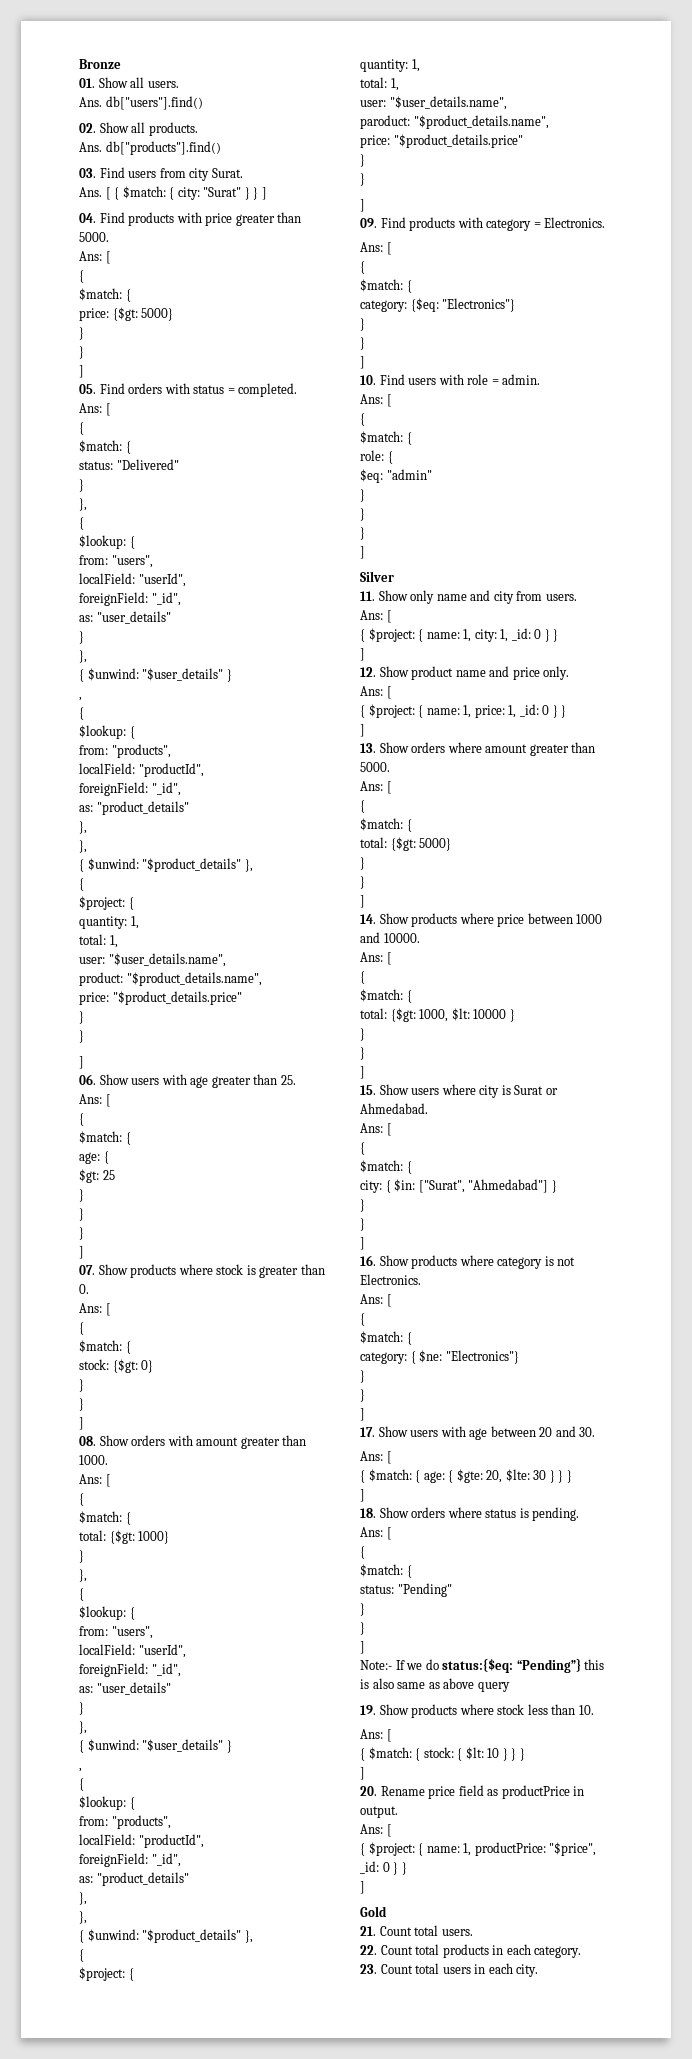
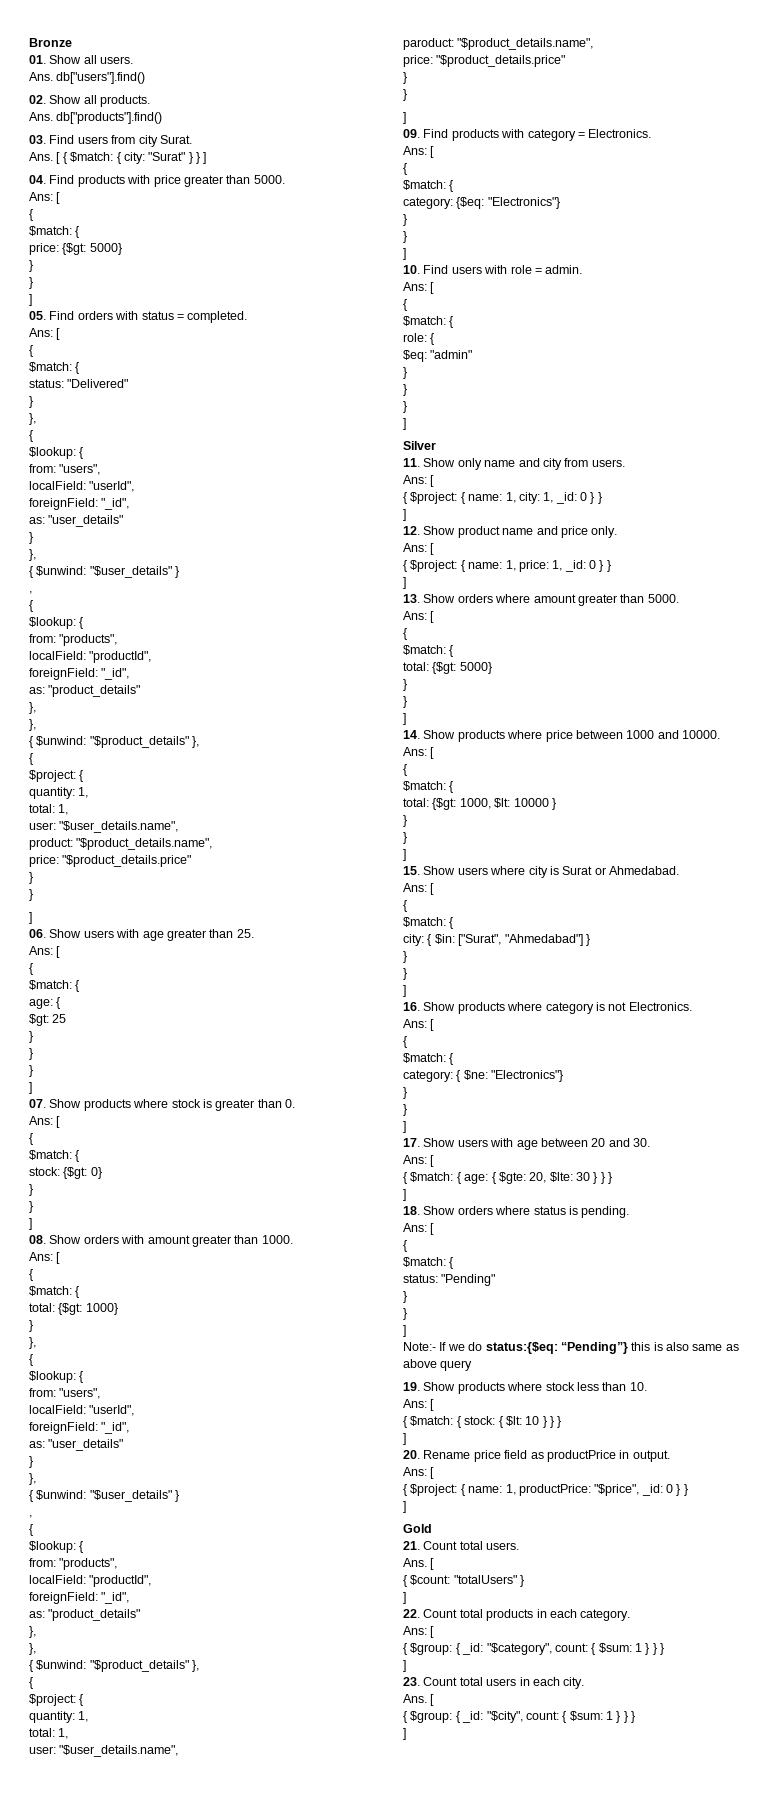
(473, 1932) none -> [403,1558,435,1570] [403,1575,525,1587] [403,1592,406,1604] // Ans. [ // { $count: "totalUsers" } // ]
(582, 1952) none -> [403,1626,435,1638] [403,1643,665,1655] [403,1660,406,1672] // Ans: [ // { $group: { _id: "$category", count: { $sum: 1 } } } // ]
(539, 1970) none -> [403,1694,435,1706] [403,1711,636,1723] [403,1728,406,1740] // Ans. [ // { $group: { _id: "$city", count: { $sum: 1 } } } // ]

